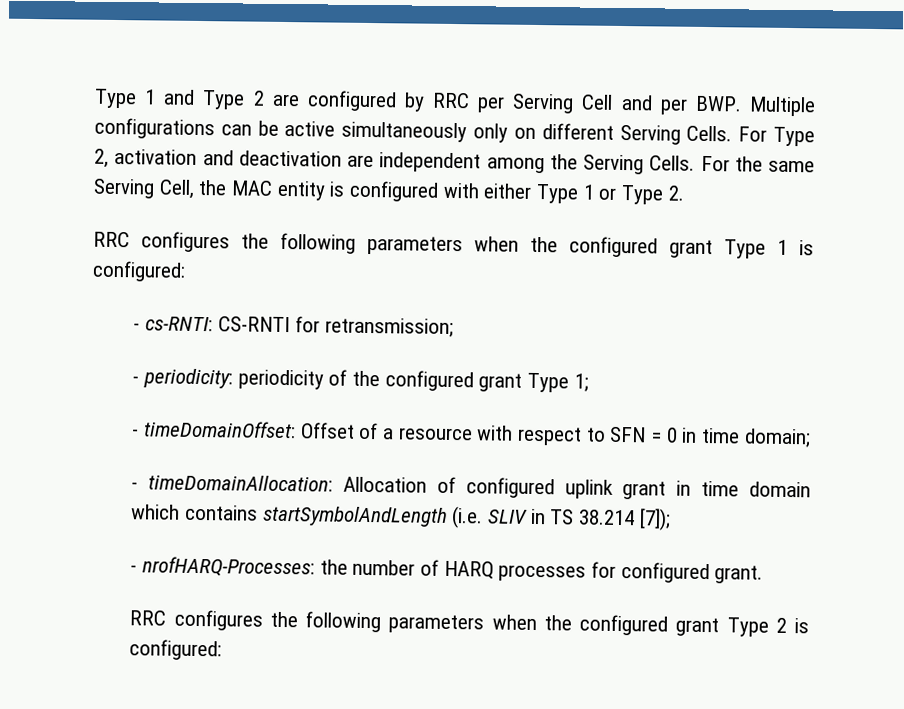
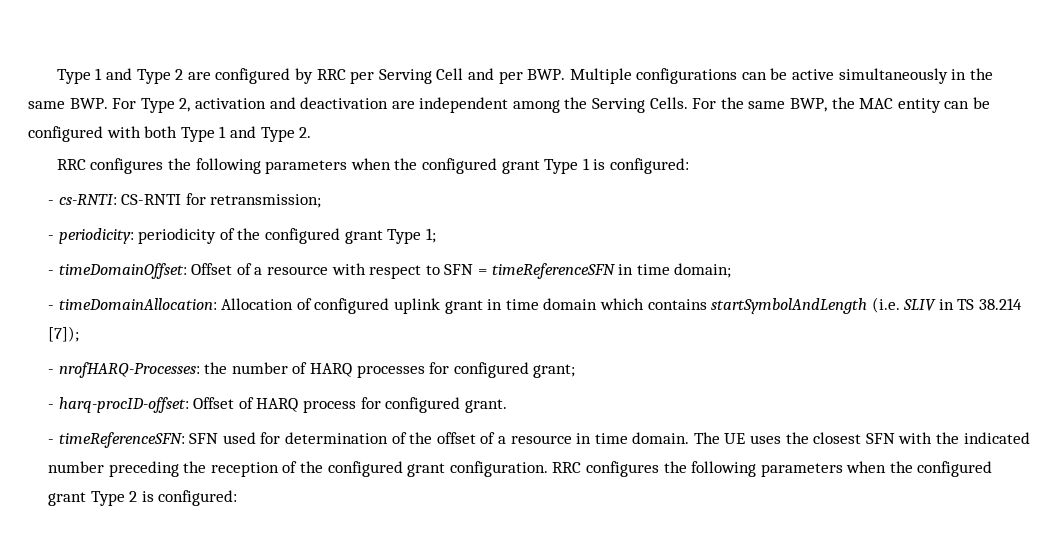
[473,123,733,145] only on different Serving Cells. -> [951,68,993,80] [28,98,108,109] in the same BWP.
[93,178,195,199] Serving Cell, -> [790,98,828,112] BWP,
[329,181,346,197] is -> [944,97,990,109] can be
[483,183,617,204] either Type 1 or -> [144,126,256,142] both Type 1 and
[665,427,678,443] 0 -> [491,263,615,279] timeReferenceSFN
[714,565,764,584] grant. // -> [533,364,576,378] [48,397,507,413] [48,432,1030,448] [48,461,548,477] grant; // - harq-procID-offset: Offset of HARQ process for configured grant. // - timeReferenceSFN: SFN used for determination of the offset of a resource in time domain. The UE uses the closest SFN with the indicated number preceding the reception of the configured grant configuration.

